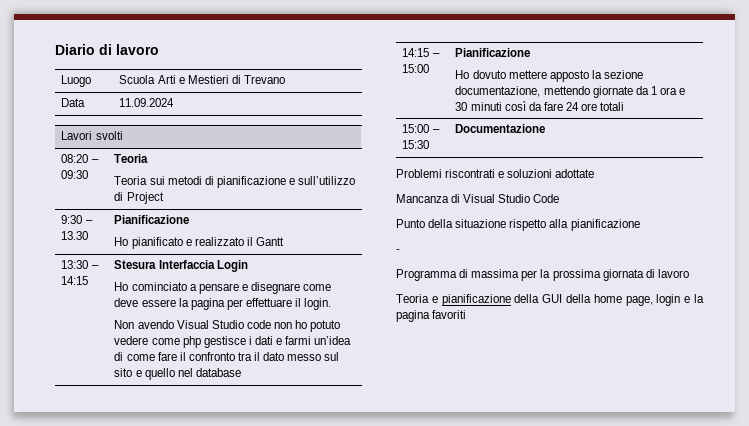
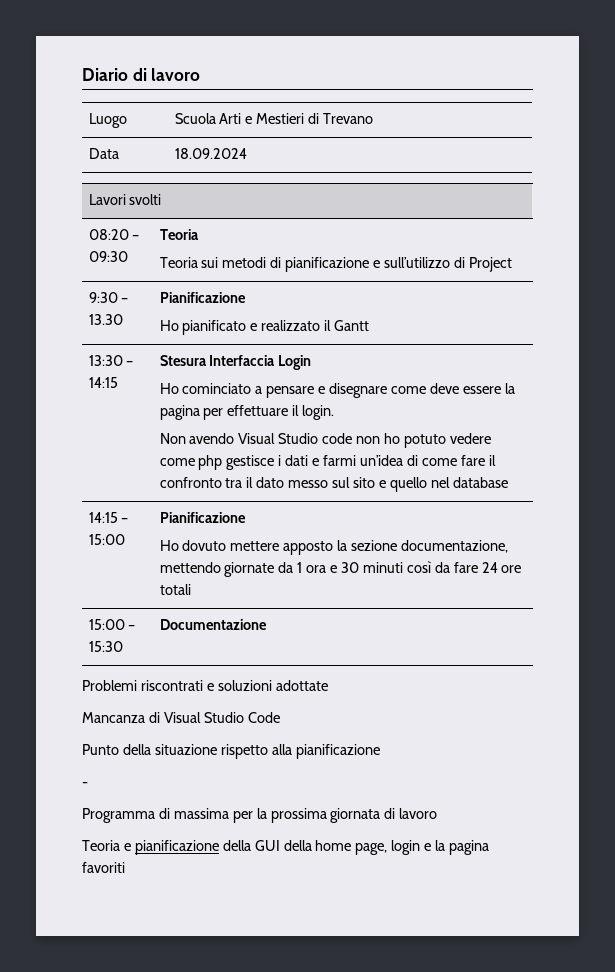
[119,98,175,107] 11.09.2024 -> [174,148,247,159] 18.09.2024

